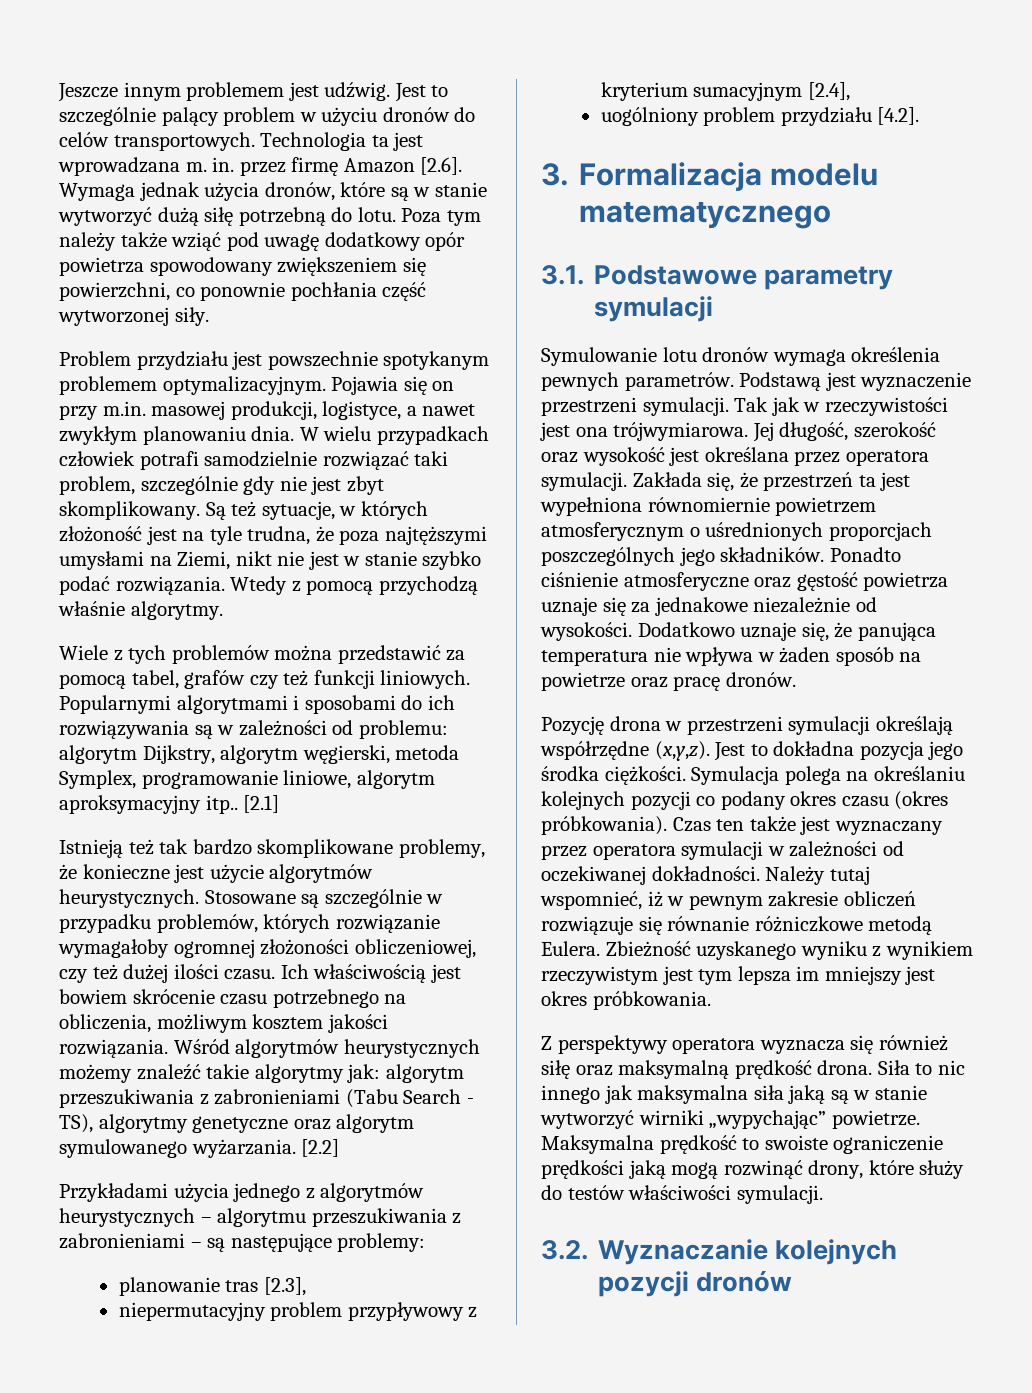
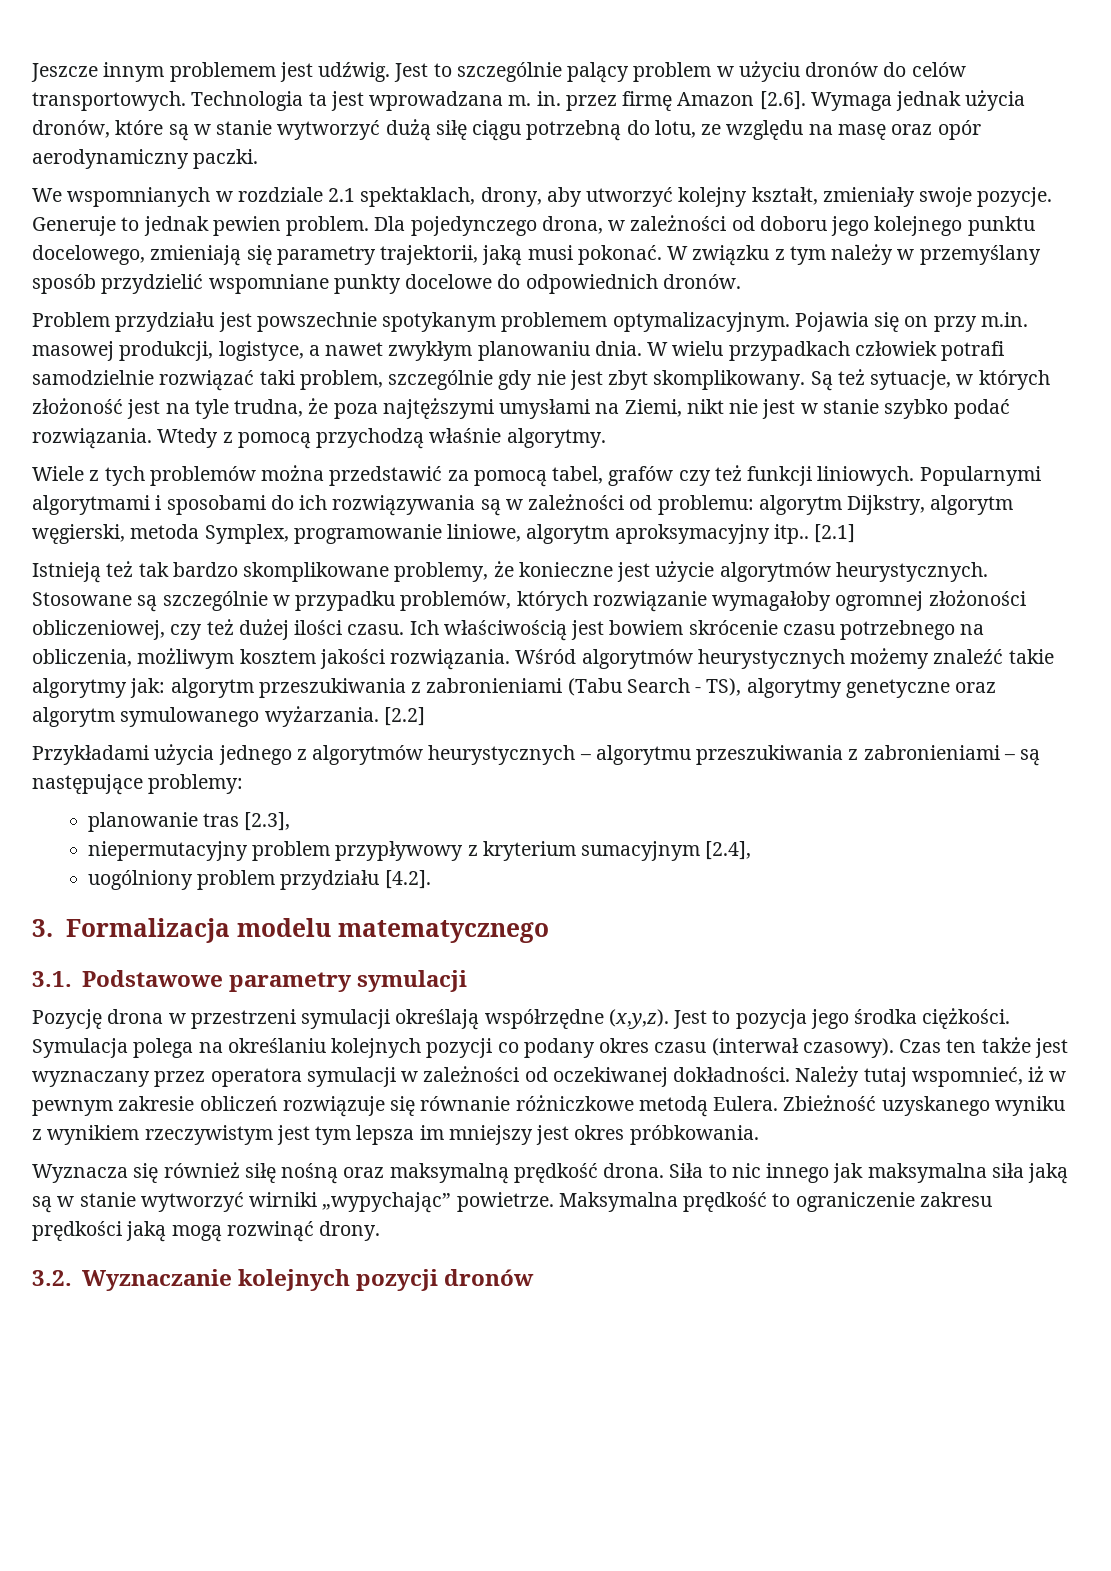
(234, 216) none -> [472,120,522,141] ciągu
[357,207,481,226] [59,232,466,251] [59,257,426,276] [59,282,427,301] [58,307,209,326] lotu. Poza tym należy także wziąć pod uwagę dodatkowy opór powietrza spowodowany zwiększeniem się powierzchni, co ponownie pochłania część wytworzonej siły. -> [654,120,981,140] [32,149,259,169] [32,187,1053,207] [32,215,1035,236] [32,244,1041,266] [32,274,741,294] lotu, ze względu na masę oraz opór aerodynamiczny paczki. // We wspomnianych w rozdziale 2.1 spektaklach, drony, aby utworzyć kolejny kształt, zmieniały swoje pozycje. Generuje to jednak pewien problem. Dla pojedynczego drona, w zależności od doboru jego kolejnego punktu docelowego, zmieniają się parametry trajektorii, jaką musi pokonać. W związku z tym należy w przemyślany sposób przydzielić wspomniane punkty docelowe do odpowiednich dronów.
[541,347,941,366] [541,372,972,391] [541,397,948,416] [540,422,936,442] [541,447,929,466] [541,472,911,491] [540,497,877,516] [541,522,932,541] [541,547,901,566] [541,572,949,591] [541,597,877,616] [540,622,936,641] [541,647,922,666] [541,672,796,691] // Symulowanie lotu dronów wymaga określenia pewnych parametrów. Podstawą jest wyznaczenie przestrzeni symulacji. Tak jak w rzeczywistości jest ona trójwymiarowa. Jej długość, szerokość oraz wysokość jest określana przez operatora symulacji. Zakłada się, że przestrzeń ta jest wypełniona równomiernie powietrzem atmosferycznym o uśrednionych proporcjach poszczególnych jego składników. Ponadto ciśnienie atmosferyczne oraz gęstość powietrza uznaje się za jednakowe niezależnie od wysokości. Dodatkowo uznaje się, że panująca temperatura nie wpływa w żaden sposób na powietrze oraz pracę dronów. -> (467, 981) none
[773,741,855,756] dokładna -> (731, 1017) none
[894,791,949,810] [541,816,667,835] (okres próbkowania). -> [711,1038,894,1058] (interwał czasowy).
[541,1035,845,1054] Z perspektywy operatora wyznacza -> [32,1164,128,1183] Wyznacza
(570, 1069) none -> [281,1163,339,1184] nośną
[764,1135,944,1154] swoiste ograniczenie -> [795,1192,992,1212] ograniczenie zakresu
[808,1160,965,1179] [541,1185,823,1204] drony, które służy do testów właściwości symulacji. -> [319,1221,381,1241] drony.

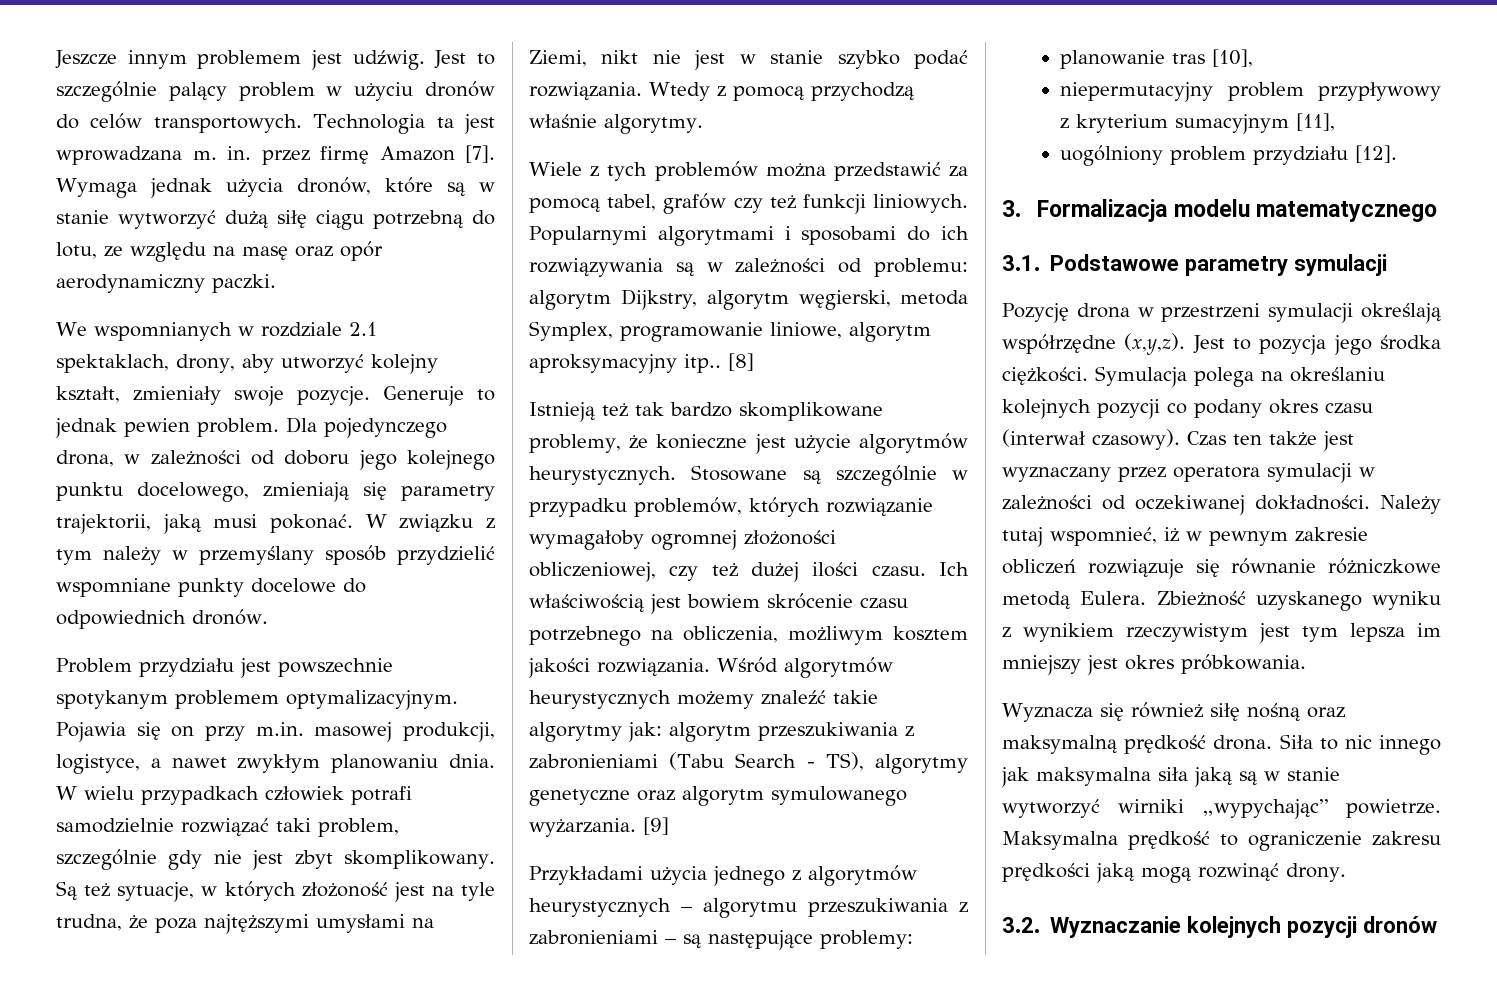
[759,91,806,110] [2.6]. -> [465,145,495,163] [7].
[814,524,856,543] [2.1] -> [728,353,754,371] [8]
[383,707,425,726] [2.2] -> [643,817,669,835] [9]
[244,812,291,831] [2.3], -> [1212,49,1254,67] [10],
[705,841,752,860] [2.4], -> [1296,113,1336,131] [11],
[384,870,431,889] [4.2]. -> [1355,145,1398,163] [12].

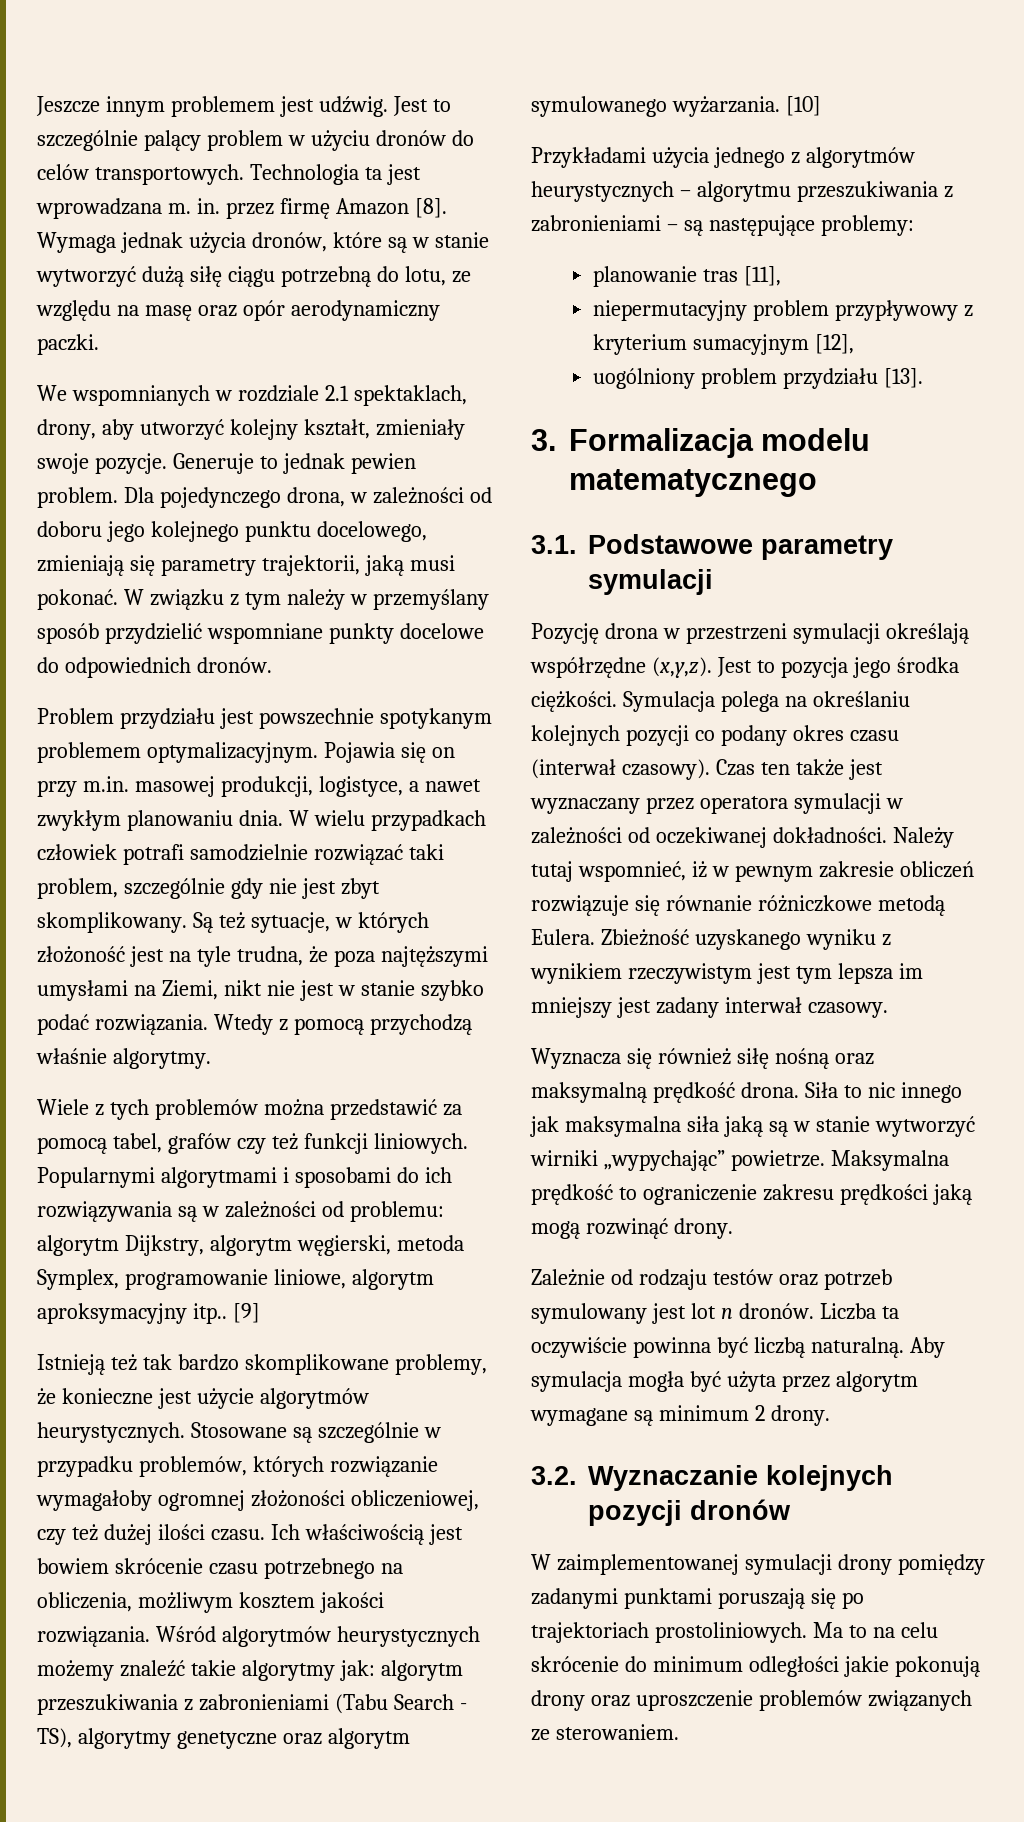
[465,145,495,163] [7]. -> [414,198,447,218] [8].
[728,353,754,371] [8] -> [232,1303,260,1323] [9]
[643,817,669,835] [9] -> [785,96,821,116] [10]
[1212,49,1254,67] [10], -> [743,266,781,286] [11],
[1296,113,1336,131] [11], -> [814,334,854,354] [12],
[1355,145,1398,163] [12]. -> [883,368,923,388] [13].
[1125,654,1306,674] okres próbkowania. -> [655,997,888,1018] zadany interwał czasowy.
(1346, 872) none -> [531,1269,892,1290] [531,1303,899,1324] [531,1337,945,1358] [531,1371,918,1392] [530,1405,830,1426] // Zależnie od rodzaju testów oraz potrzeb symulowany jest lot n dronów. Liczba ta oczywiście powinna być liczbą naturalną. Aby symulacja mogła być użyta przez algorytm wymagane są minimum 2 drony.
(1438, 924) none -> [531,1554,985,1575] [531,1588,864,1609] [531,1622,938,1643] [531,1656,980,1677] [531,1690,972,1711] [531,1724,679,1741] // W zaimplementowanej symulacji drony pomiędzy zadanymi punktami poruszają się po trajektoriach prostoliniowych. Ma to na celu skrócenie do minimum odległości jakie pokonują drony oraz uproszczenie problemów związanych ze sterowaniem.

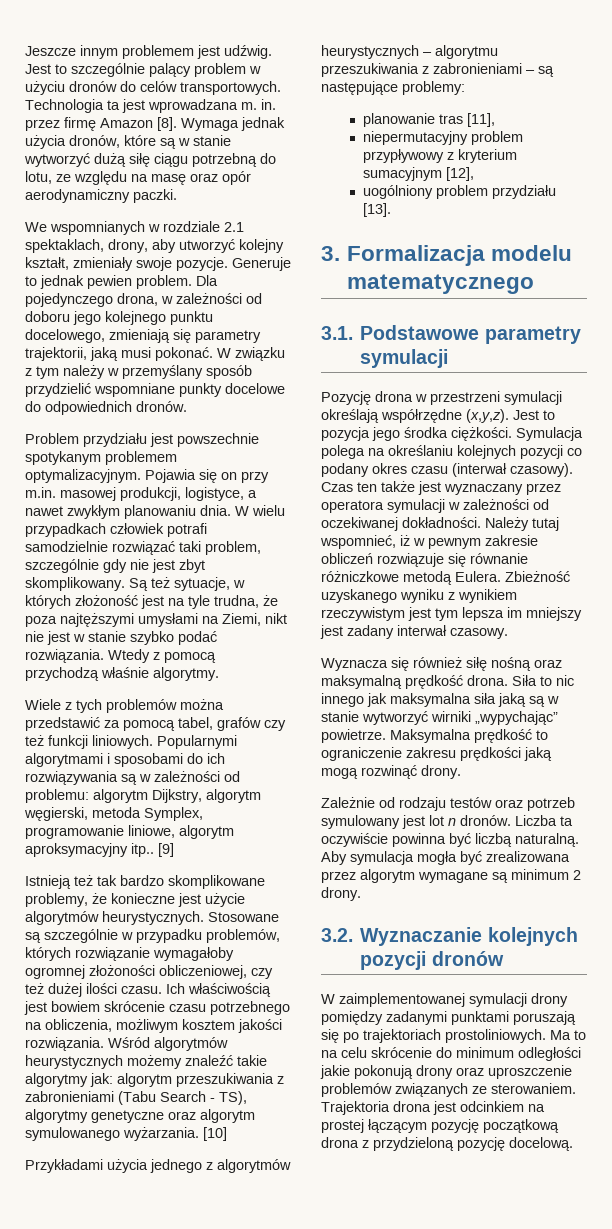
[726,1371,776,1392] użyta -> [486,851,570,862] zrealizowana
(679, 1732) none -> [321,1101,545,1115] [321,1119,559,1133] [321,1137,573,1151] Trajektoria drona jest odcinkiem na prostej łączącym pozycję początkową drona z przydzieloną pozycję docelową.

